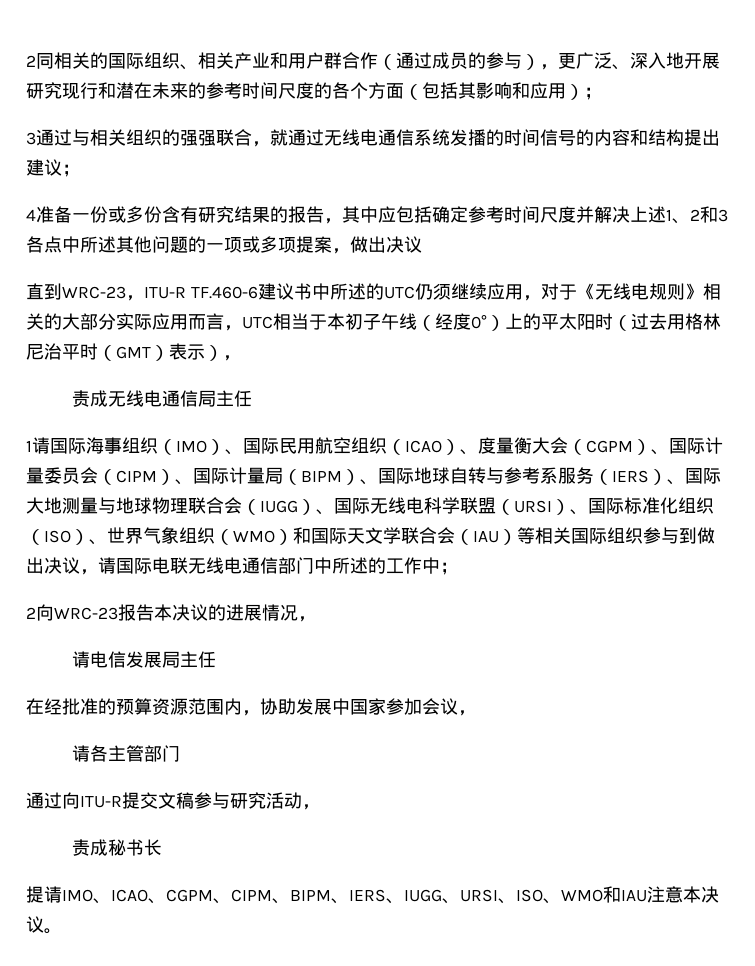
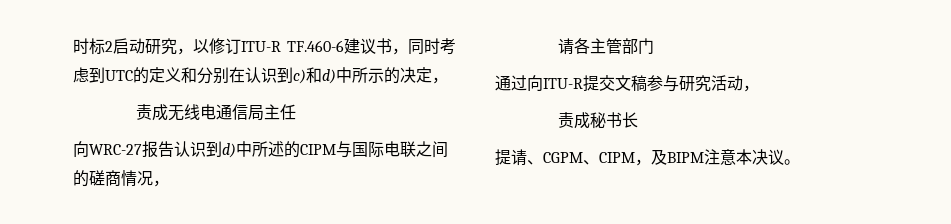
[26,52,720,70] [26,82,602,100] [26,129,720,147] [26,159,80,177] [26,206,728,224] [26,236,422,254] [26,283,721,301] [26,313,721,331] [26,343,223,361] 2同相关的国际组织、相关产业和用户群合作（通过成员的参与），更广泛、深入地开展研究现行和潜在未来的参考时间尺度的各个方面（包括其影响和应用）； // 3通过与相关组织的强强联合，就通过无线电通信系统发播的时间信号的内容和结构提出建议； // 4准备一份或多份含有研究结果的报告，其中应包括确定参考时间尺度并解决上述1、2和3各点中所述其他问题的一项或多项提案，做出决议 // 直到WRC-23，ITU-R TF.460-6建议书中所述的UTC仍须继续应用，对于《无线电规则》相关的大部分实际应用而言，UTC相当于本初子午线（经度0°）上的平太阳时（过去用格林尼治平时（GMT）表示） -> [73,38,456,55] [73,67,432,84] 时标2启动研究，以修订ITU-R TF.460-6建议书，同时考虑到UTC的定义和分别在认识到c)和d)中所示的决定
[26,437,723,455] [26,467,721,485] [26,497,714,515] [26,527,715,545] [26,557,458,575] [26,604,316,622] [71,651,216,668] [26,698,458,716] 1请国际海事组织（IMO）、国际民用航空组织（ICAO）、度量衡大会（CGPM）、国际计量委员会（CIPM）、国际计量局（BIPM）、国际地球自转与参考系服务（IERS）、国际大地测量与地球物理联合会（IUGG）、国际无线电科学联盟（URSI）、国际标准化组织（ISO）、世界气象组织（WMO）和国际天文学联合会（IAU）等相关国际组织参与到做出决议，请国际电联无线电通信部门中所述的工作中； // 2向WRC-23报告本决议的进展情况， // 请电信发展局主任 // 在经批准的预算资源范围内，协助发展中国家参加会议 -> [73,141,448,158] [73,170,153,187] 向WRC-27报告认识到d)中所述的CIPM与国际电联之间的磋商情况
[62,889,148,904] IMO、ICAO -> (527, 157) none
[272,886,647,904] 、BIPM、IERS、IUGG、URSI、ISO、WMO和IAU -> [635,149,704,166] ，及BIPM

